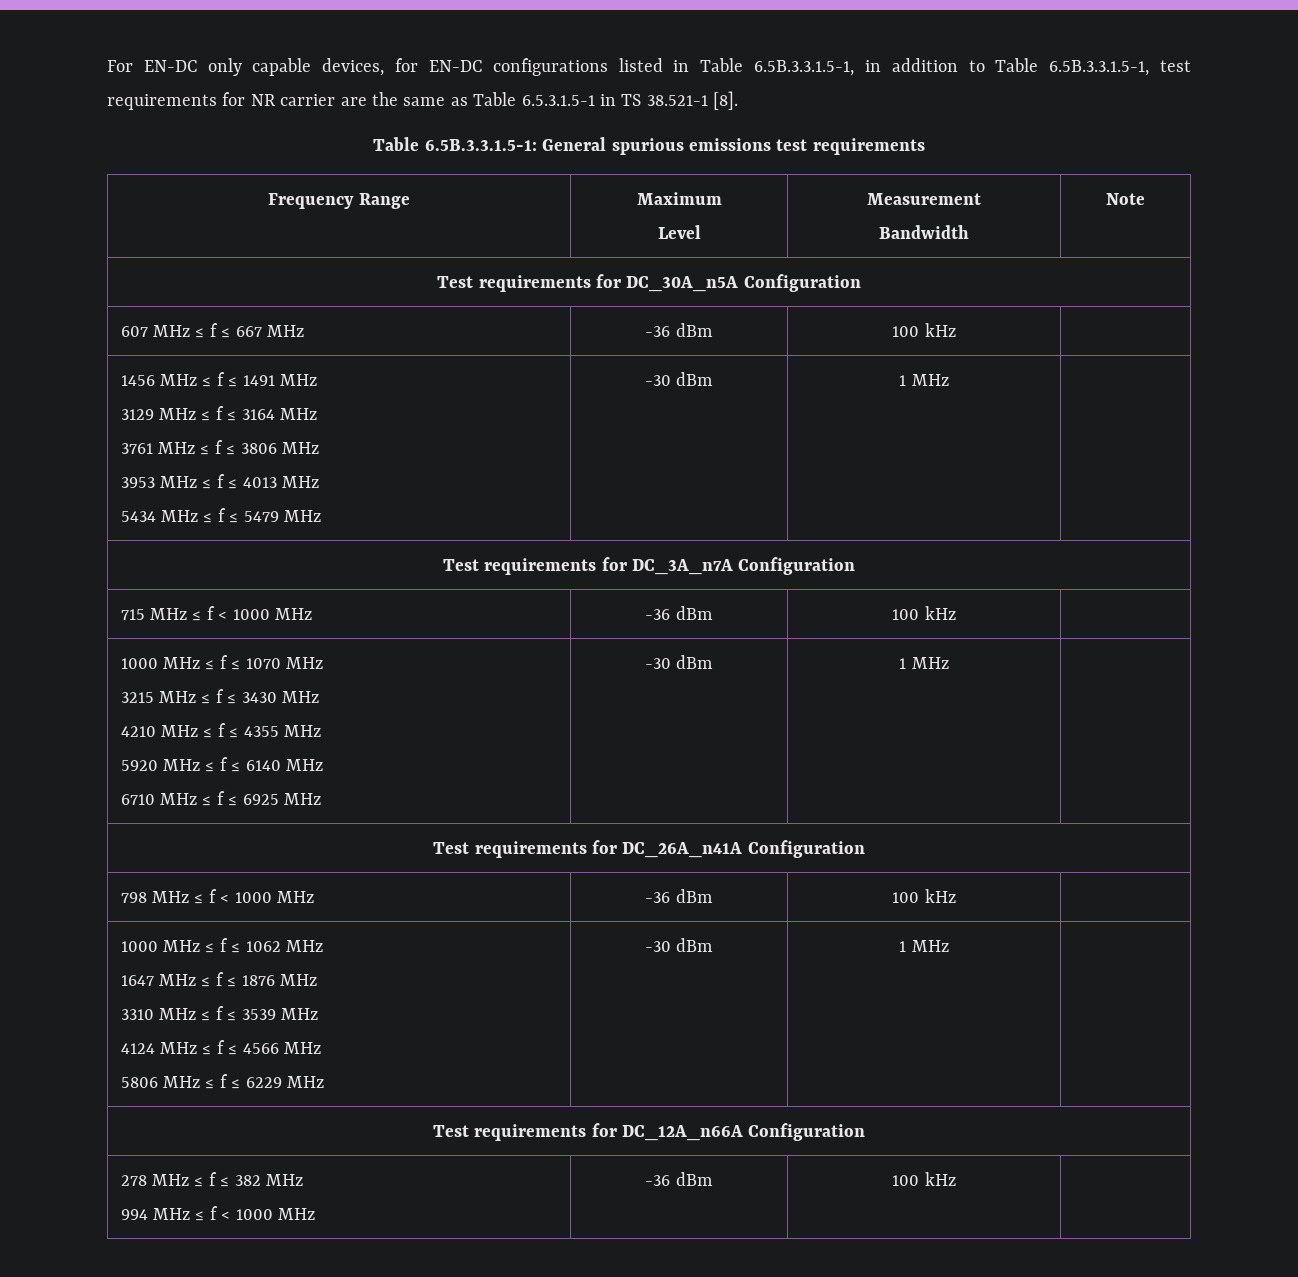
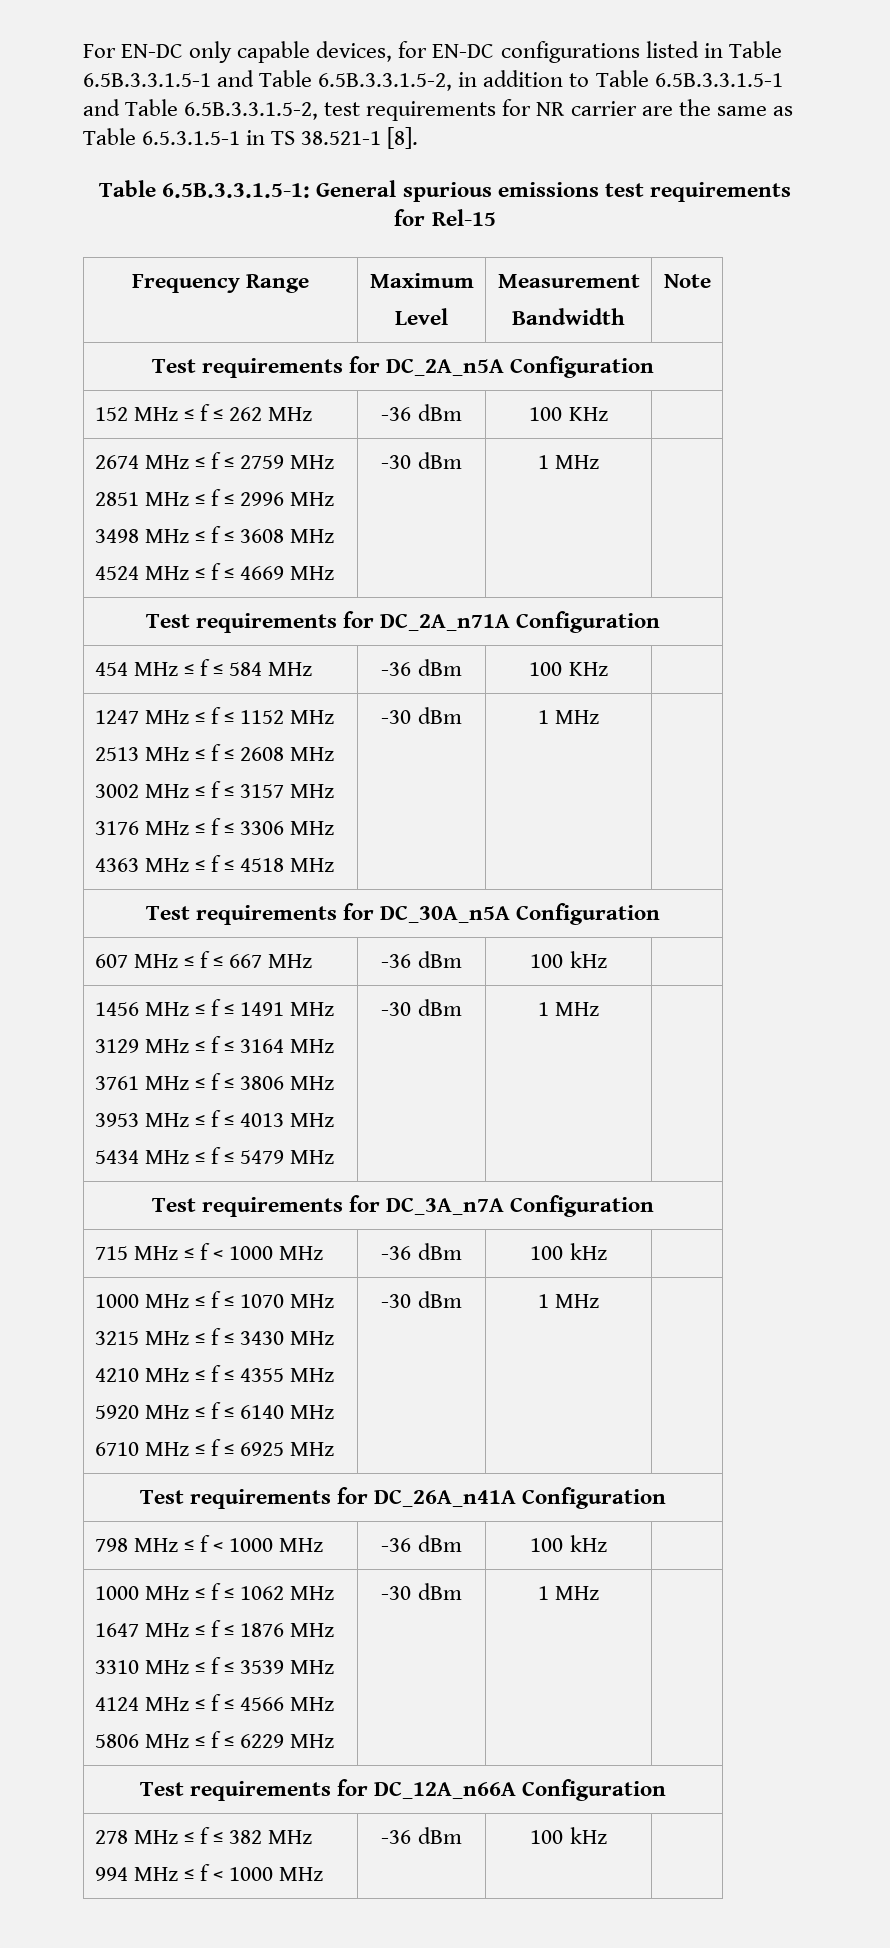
[754,58,1150,76] 6.5B.3.3.1.5-1, in addition to Table 6.5B.3.3.1.5-1, -> [83,70,783,91] [83,99,319,120] 6.5B.3.3.1.5-1 and Table 6.5B.3.3.1.5-2, in addition to Table 6.5B.3.3.1.5-1 and Table 6.5B.3.3.1.5-2,
(925, 146) none -> [394,209,496,226] for Rel-15
(1145, 199) none -> [151,356,655,378] [94,404,313,421] [381,404,462,421] [529,407,608,421] [94,452,335,469] [94,489,335,506] [94,526,335,543] [94,563,335,580] [381,452,462,469] [537,455,600,469] [145,611,661,633] [94,659,313,676] [381,659,462,676] [529,662,608,676] [94,707,335,724] [94,744,335,761] [94,781,335,798] [94,818,335,835] [94,855,335,872] [381,707,462,724] [537,710,600,724] // Test requirements for DC_2A_n5A Configuration // 152 MHz ≤ f ≤ 262 MHz | -36 dBm | 100 KHz | // 2674 MHz ≤ f ≤ 2759 MHz // 2851 MHz ≤ f ≤ 2996 MHz // 3498 MHz ≤ f ≤ 3608 MHz // 4524 MHz ≤ f ≤ 4669 MHz | -30 dBm | 1 MHz | // Test requirements for DC_2A_n71A Configuration // 454 MHz ≤ f ≤ 584 MHz | -36 dBm | 100 KHz | // 1247 MHz ≤ f ≤ 1152 MHz // 2513 MHz ≤ f ≤ 2608 MHz // 3002 MHz ≤ f ≤ 3157 MHz // 3176 MHz ≤ f ≤ 3306 MHz // 4363 MHz ≤ f ≤ 4518 MHz | -30 dBm | 1 MHz |

